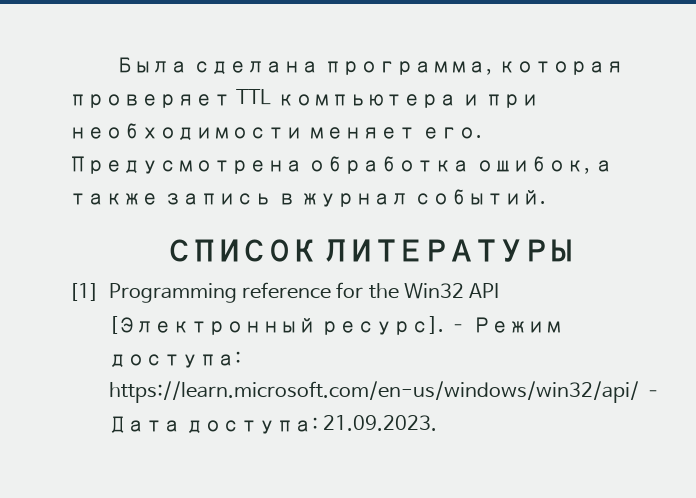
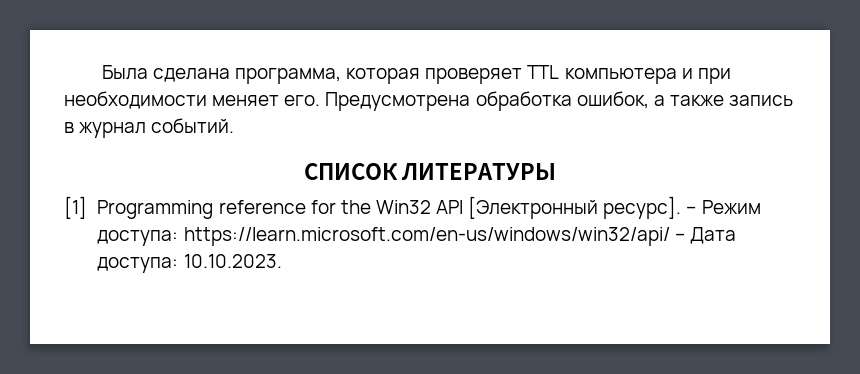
[323,415,438,431] 21.09.2023. -> [183,254,282,268] 10.10.2023.

